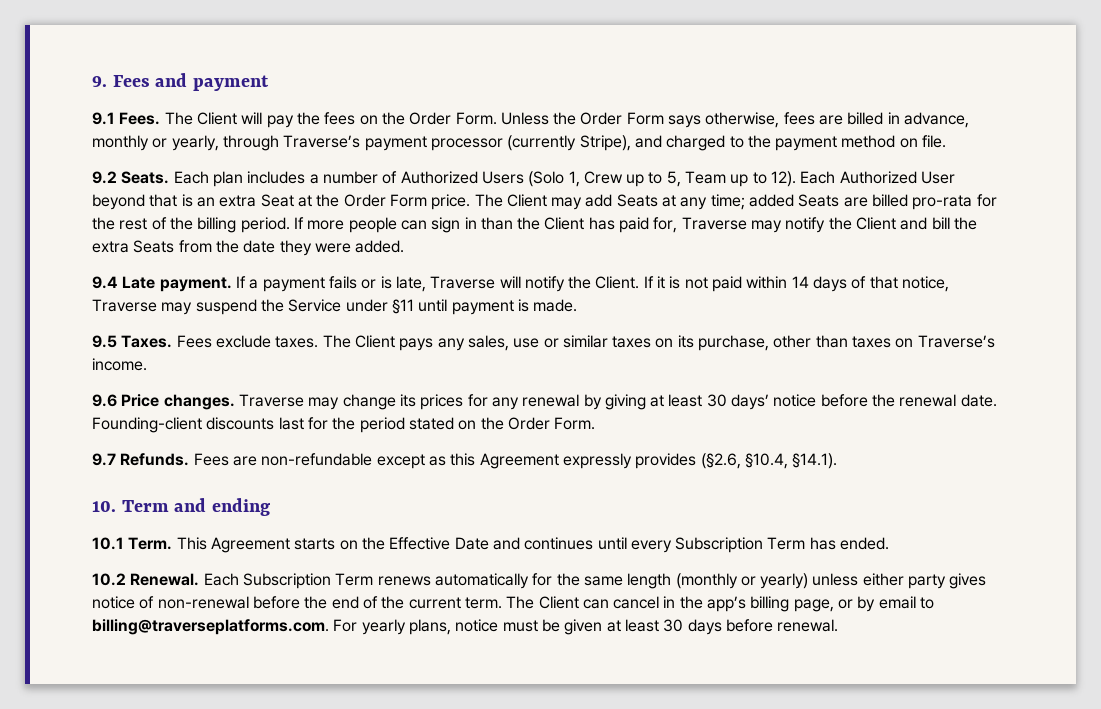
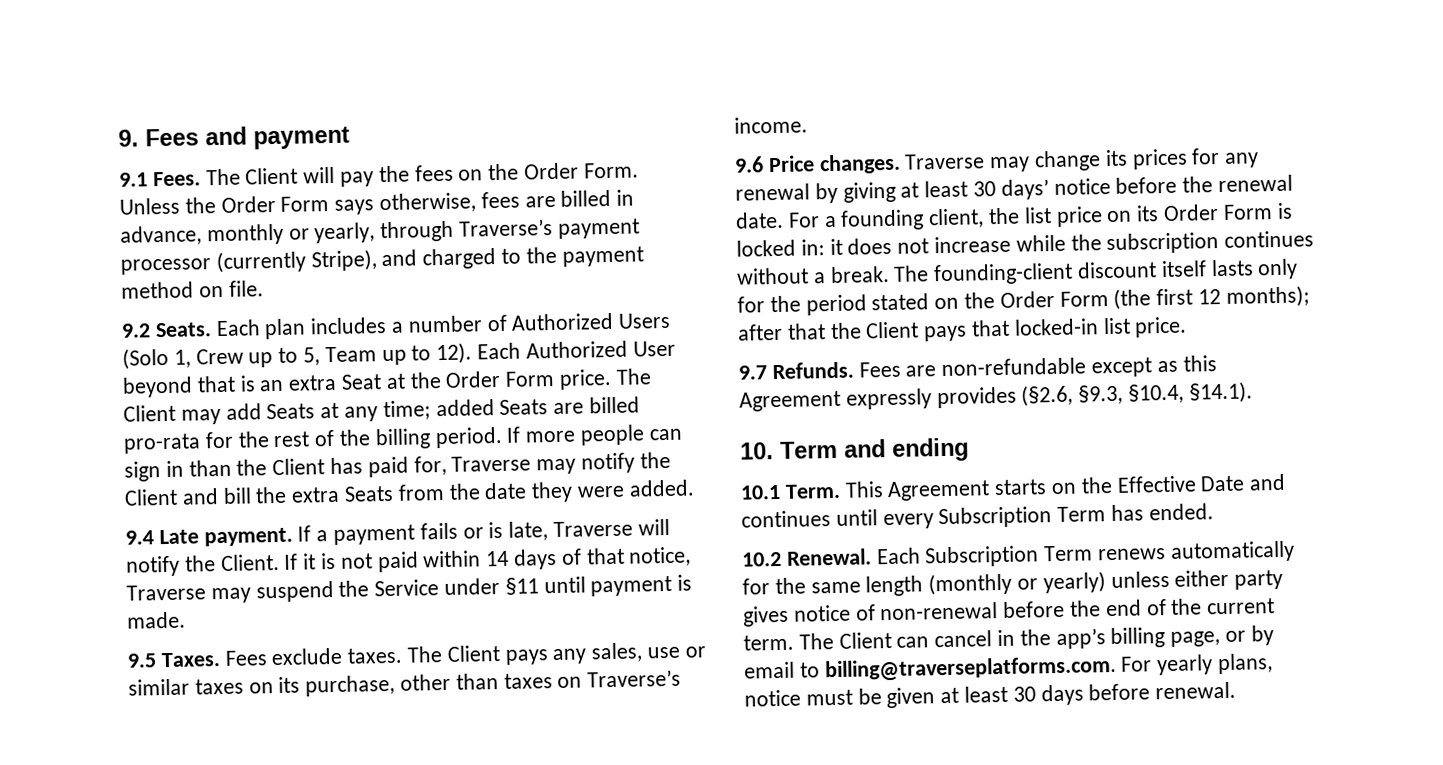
[92,417,304,433] Founding-client discounts last -> [787,202,1293,231] [736,230,1315,257] [736,258,1299,286] For a founding client, the list price on its Order Form is locked in: it does not increase while the subscription continues without a break. The founding-client discount itself lasts only
[554,417,596,430] Form. -> [1059,285,1310,310] [737,316,1188,342] Form (the first 12 months); after that the Client pays that locked-in list price.
(741, 461) none -> [1078,384,1124,405] §9.3,

